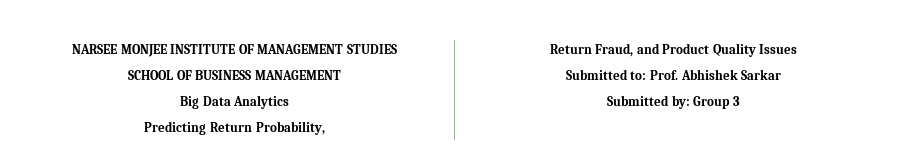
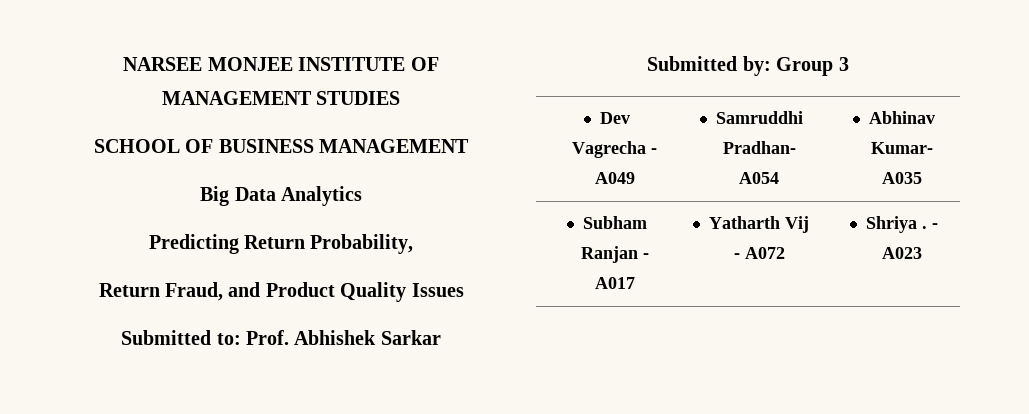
(740, 101) none -> [599,112,630,124] [572,141,658,158] [594,172,635,184] [715,111,803,124] [722,141,796,154] [739,172,780,184] [869,111,936,124] [871,142,934,154] [882,172,923,184] [582,216,647,229] [580,246,649,263] [594,277,635,289] [709,216,810,233] [733,247,785,259] [866,216,939,233] [882,247,923,259] // Dev Vagrecha - A049 | Samruddhi Pradhan- A054 | Abhinav Kumar- A035 // Subham Ranjan - A017 | Yatharth Vij - A072 | Shriya . - A023

